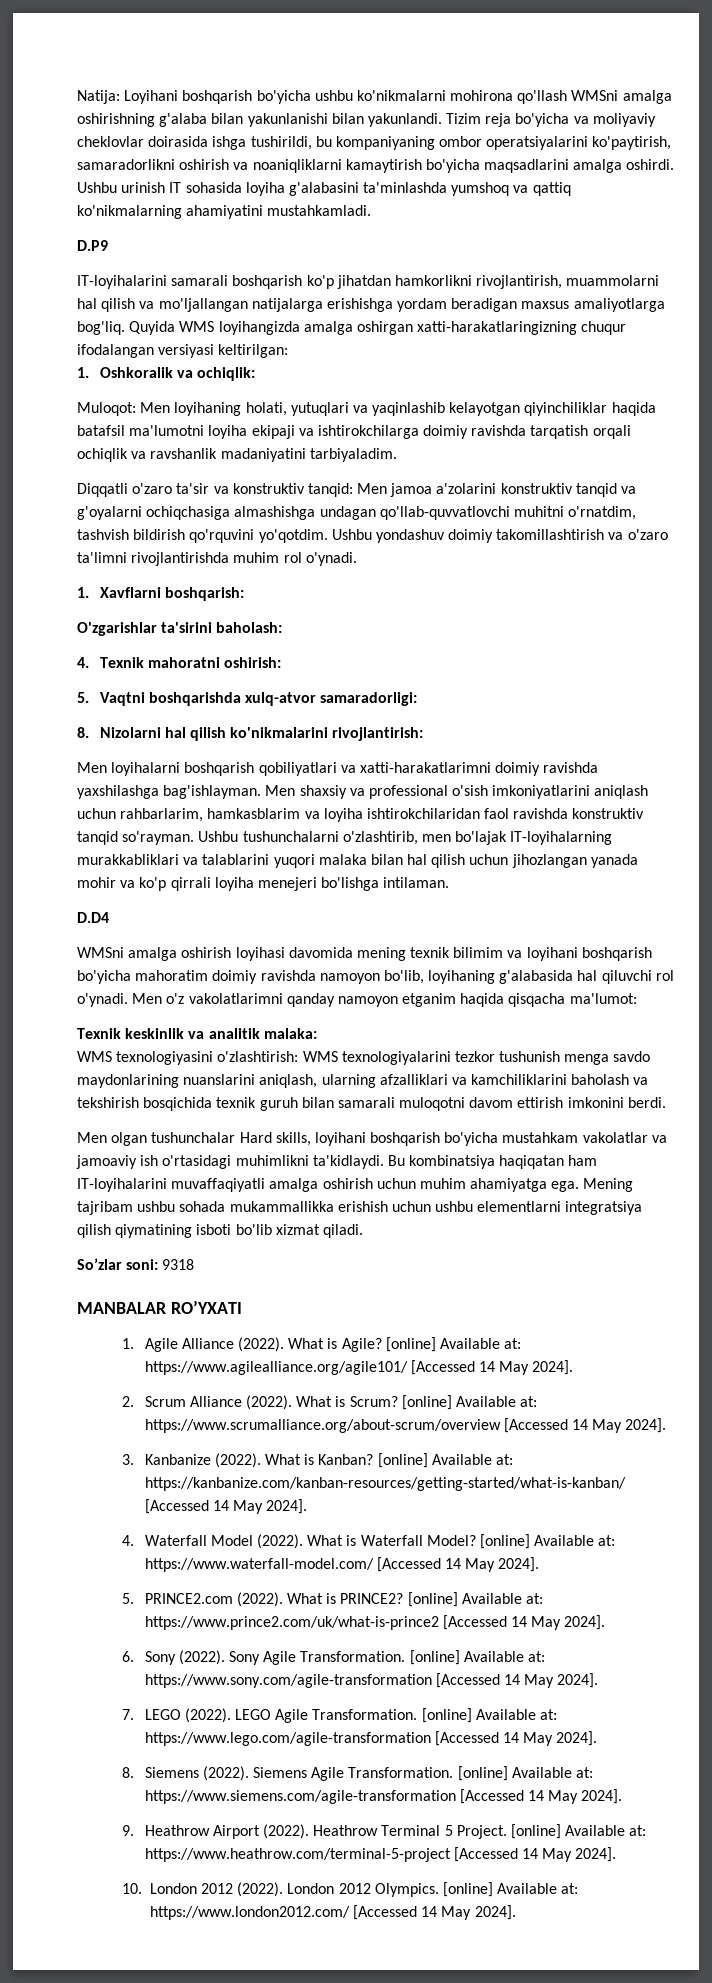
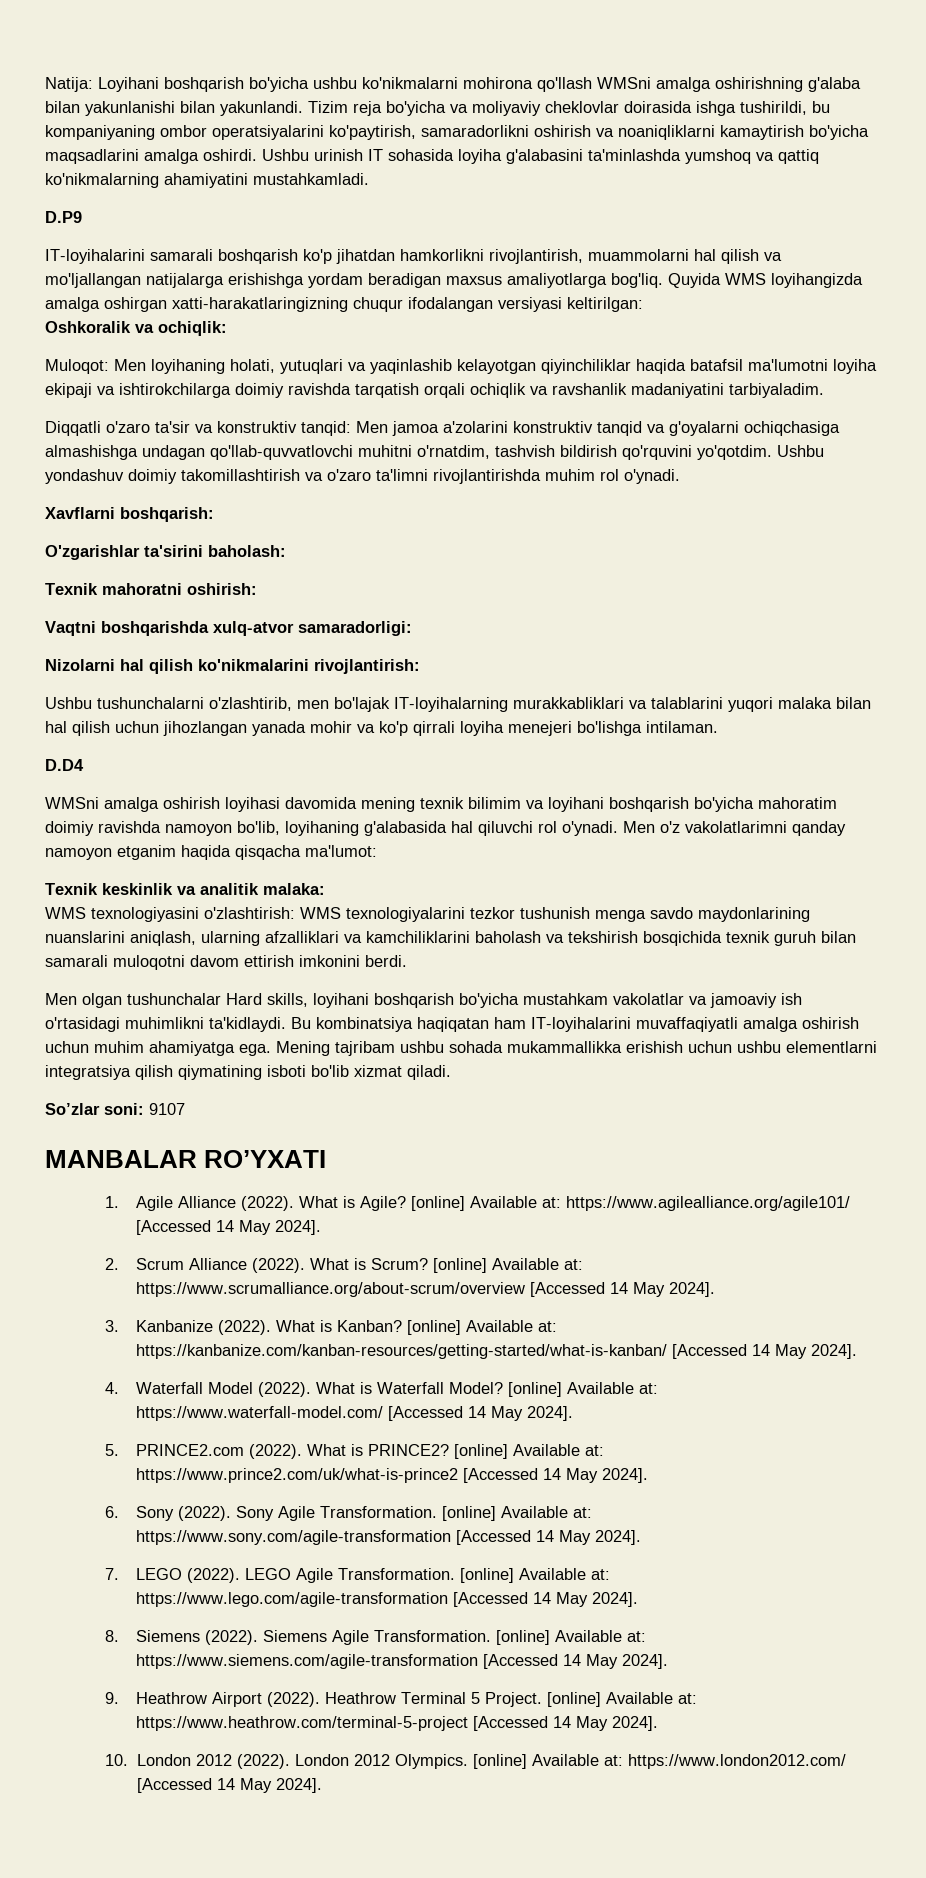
[77,367,89,378] 1. -> (643, 304) none
[77,587,89,598] 1. -> (680, 476) none
[77,657,89,668] 4. -> (286, 551) none
[77,692,89,703] 5. -> (257, 589) none
[77,727,89,738] 8. -> (412, 628) none
[77,762,599,776] [77,785,649,799] [77,808,645,822] [77,831,195,845] Men loyihalarni boshqarish qobiliyatlari va xatti-harakatlarimni doimiy ravishda yaxshilashga bag'ishlayman. Men shaxsiy va professional o'sish imkoniyatlarini aniqlash uchun rahbarlarim, hamkasblarim va loyiha ishtirokchilaridan faol ravishda konstruktiv tanqid so'rayman. -> (420, 666) none
[162,1259,195,1270] 9318 -> [149,1103,185,1115] 9107

